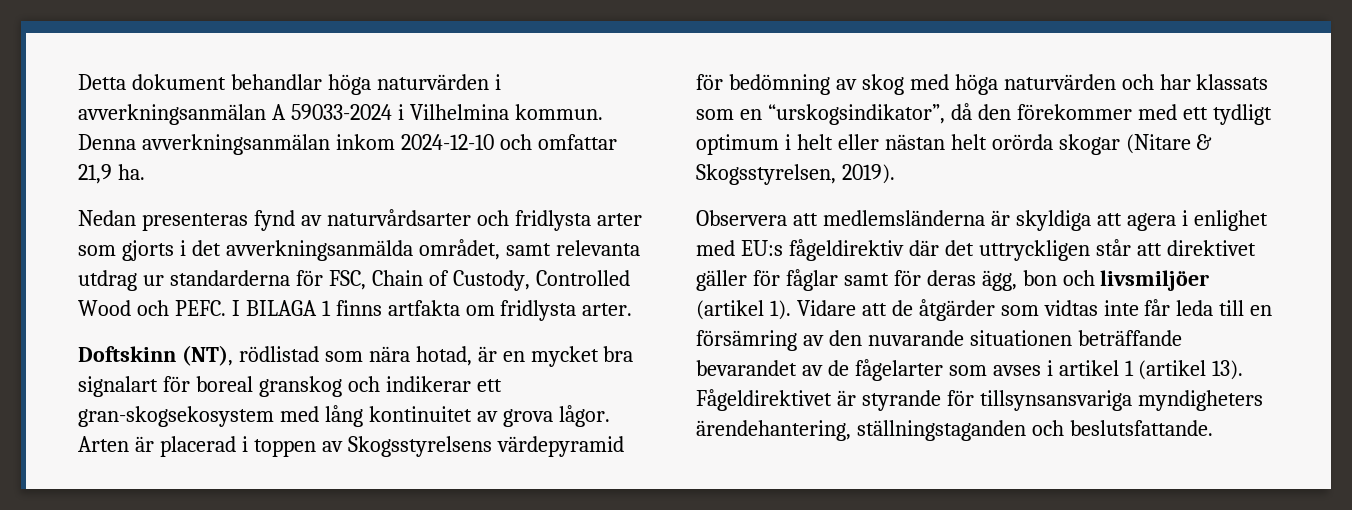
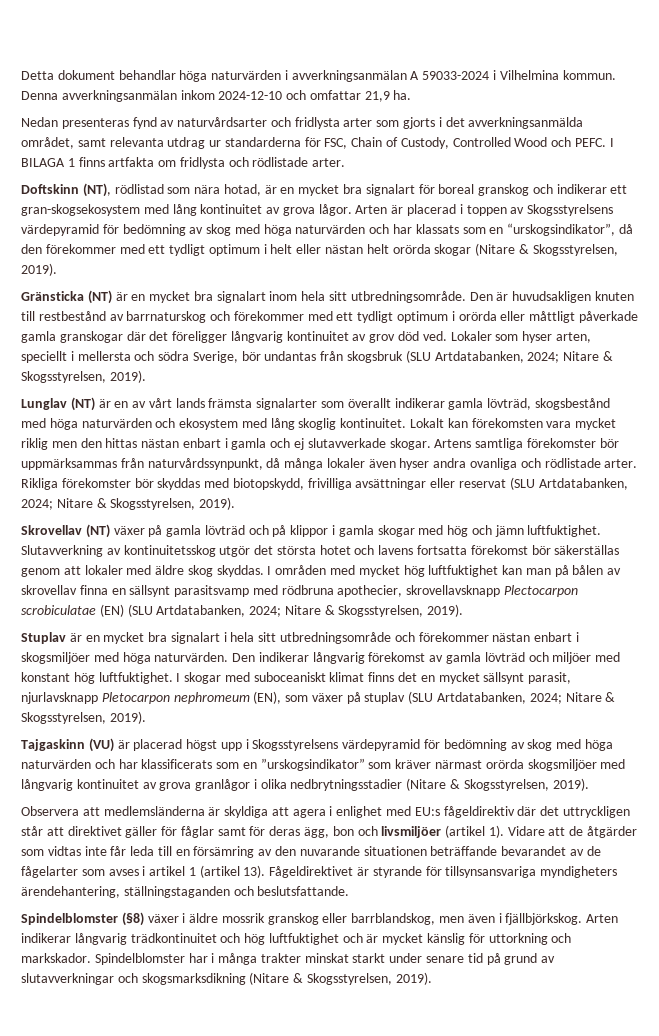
(577, 310) none -> [228,157,309,167] och rödlistade
(895, 174) none -> [21,290,634,304] [21,311,638,323] [21,331,591,343] [21,350,613,363] [21,370,146,383] [21,397,610,411] [21,418,617,430] [21,438,619,450] [21,458,638,470] [21,477,628,490] [21,497,236,510] [21,524,602,538] [21,545,620,557] [21,565,622,577] [21,585,579,597] [21,604,464,617] [21,632,579,644] [21,652,621,664] [21,672,572,684] [21,691,616,704] [21,711,146,724] [21,738,613,752] [21,758,626,771] [21,778,589,791] // Gränsticka (NT) är en mycket bra signalart inom hela sitt utbredningsområde. Den är huvudsakligen knuten till restbestånd av barrnaturskog och förekommer med ett tydligt optimum i orörda eller måttligt påverkade gamla granskogar där det föreligger långvarig kontinuitet av grov död ved. Lokaler som hyser arten, speciellt i mellersta och södra Sverige, bör undantas från skogsbruk (SLU Artdatabanken, 2024; Nitare & Skogsstyrelsen, 2019). // Lunglav (NT) är en av vårt lands främsta signalarter som överallt indikerar gamla lövträd, skogsbestånd med höga naturvärden och ekosystem med lång skoglig kontinuitet. Lokalt kan förekomsten vara mycket riklig men den hittas nästan enbart i gamla och ej slutavverkade skogar. Artens samtliga förekomster bör uppmärksammas från naturvårdssynpunkt, då många lokaler även hyser andra ovanliga och rödlistade arter. Rikliga förekomster bör skyddas med biotopskydd, frivilliga avsättningar eller reservat (SLU Artdatabanken, 2024; Nitare & Skogsstyrelsen, 2019). // Skrovellav (NT) växer på gamla lövträd och på klippor i gamla skogar med hög och jämn luftfuktighet. Slutavverkning av kontinuitetsskog utgör det största hotet och lavens fortsatta förekomst bör säkerställas genom att lokaler med äldre skog skyddas. I områden med mycket hög luftfuktighet kan man på bålen av skrovellav finna en sällsynt parasitsvamp med rödbruna apothecier, skrovellavsknapp Plectocarpon scrobiculatae (EN) (SLU Artdatabanken, 2024; Nitare & Skogsstyrelsen, 2019). // Stuplav är en mycket bra signalart i hela sitt utbredningsområde och förekommer nästan enbart i skogsmiljöer med höga naturvärden. Den indikerar långvarig förekomst av gamla lövträd och miljöer med konstant hög luftfuktighet. I skogar med suboceaniskt klimat finns det en mycket sällsynt parasit, njurlavsknapp Pletocarpon nephromeum (EN), som växer på stuplav (SLU Artdatabanken, 2024; Nitare & Skogsstyrelsen, 2019). // Tajgaskinn (VU) är placerad högst upp i Skogsstyrelsens värdepyramid för bedömning av skog med höga naturvärden och har klassificerats som en ”urskogsindikator” som kräver närmast orörda skogsmiljöer med långvarig kontinuitet av grova granlågor i olika nedbrytningsstadier (Nitare & Skogsstyrelsen, 2019).
(1213, 428) none -> [21,912,619,926] [21,933,572,945] [21,953,556,965] [21,972,432,985] // Spindelblomster (§8) växer i äldre mossrik granskog eller barrblandskog, men även i fjällbjörkskog. Arten indikerar långvarig trädkontinuitet och hög luftfuktighet och är mycket känslig för uttorkning och markskador. Spindelblomster har i många trakter minskat starkt under senare tid på grund av slutavverkningar och skogsmarksdikning (Nitare & Skogsstyrelsen, 2019).

